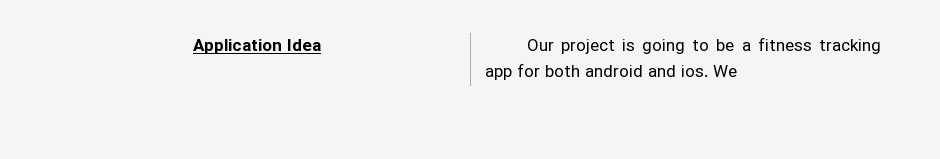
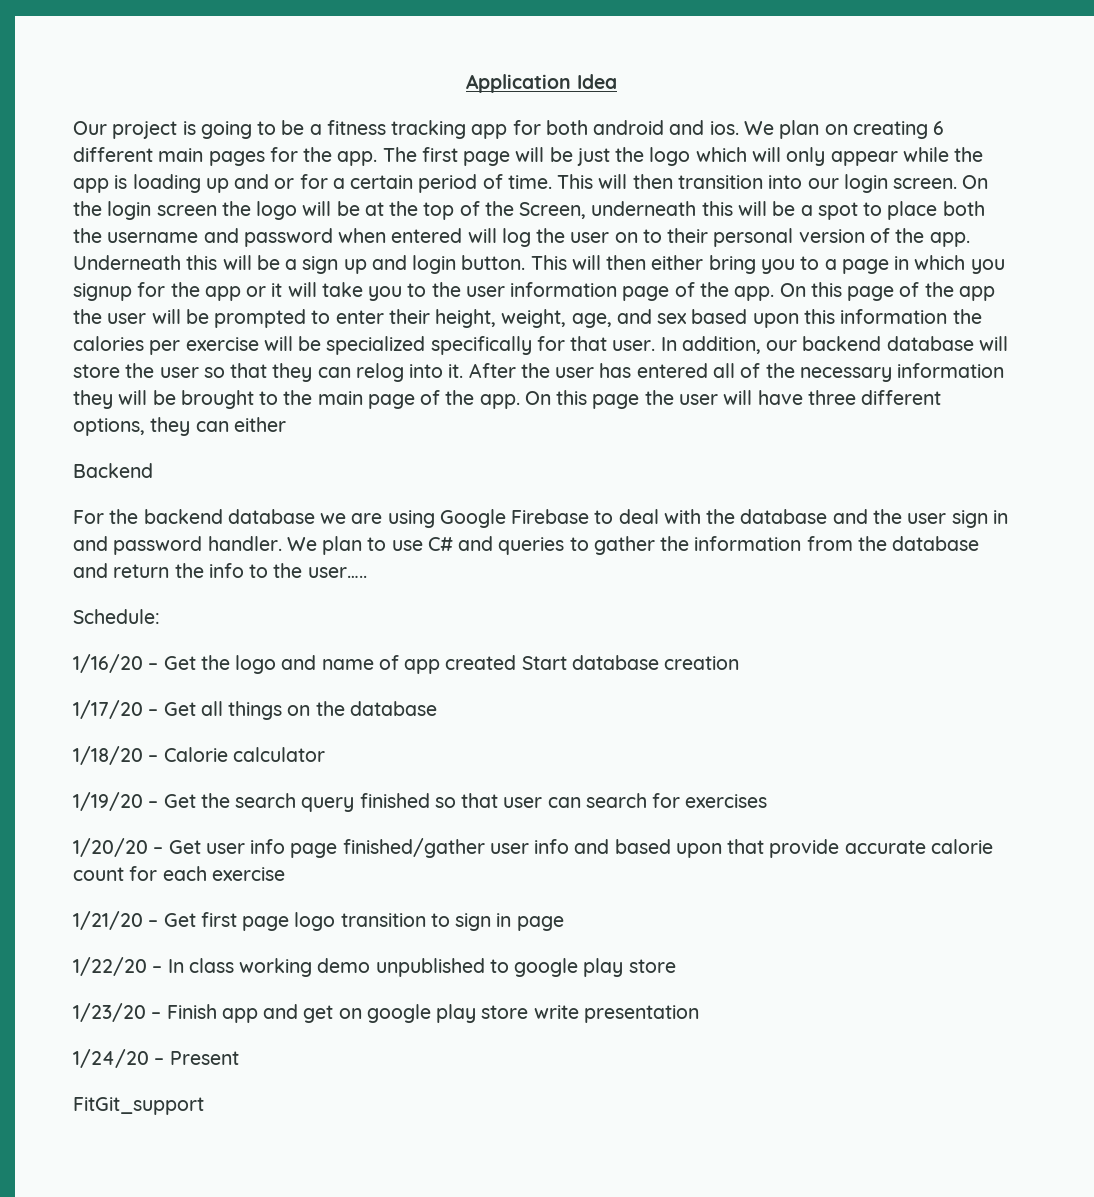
(737, 71) none -> [779,120,945,139] [73,147,984,166] [73,174,989,193] [73,201,985,220] [73,228,970,247] [73,255,1005,274] [73,282,995,301] [73,309,982,328] [73,336,1008,355] [73,363,1005,382] [73,390,942,409] [73,417,286,436] [73,463,153,478] [73,509,1008,528] [73,536,980,555] [73,563,367,578] [73,609,160,624] [73,654,740,674] [73,700,437,720] [73,746,325,765] [73,792,768,812] [73,838,993,858] [73,866,285,881] [73,911,564,931] [73,957,676,977] [73,1003,699,1023] [73,1049,239,1068] [73,1097,204,1115] plan on creating 6 different main pages for the app. The first page will be just the logo which will only appear while the app is loading up and or for a certain period of time. This will then transition into our login screen. On the login screen the logo will be at the top of the Screen, underneath this will be a spot to place both the username and password when entered will log the user on to their personal version of the app. Underneath this will be a sign up and login button. This will then either bring you to a page in which you signup for the app or it will take you to the user information page of the app. On this page of the app the user will be prompted to enter their height, weight, age, and sex based upon this information the calories per exercise will be specialized specifically for that user. In addition, our backend database will store the user so that they can relog into it. After the user has entered all of the necessary information they will be brought to the main page of the app. On this page the user will have three different options, they can either // Backend // For the backend database we are using Google Firebase to deal with the database and the user sign in and password handler. We plan to use C# and queries to gather the information from the database and return the info to the user….. // Schedule: // 1/16/20 – Get the logo and name of app created Start database creation // 1/17/20 – Get all things on the database // 1/18/20 – Calorie calculator // 1/19/20 – Get the search query finished so that user can search for exercises // 1/20/20 – Get user info page finished/gather user info and based upon that provide accurate calorie count for each exercise // 1/21/20 – Get first page logo transition to sign in page // 1/22/20 – In class working demo unpublished to google play store // 1/23/20 – Finish app and get on google play store write presentation // 1/24/20 – Present // FitGit_support

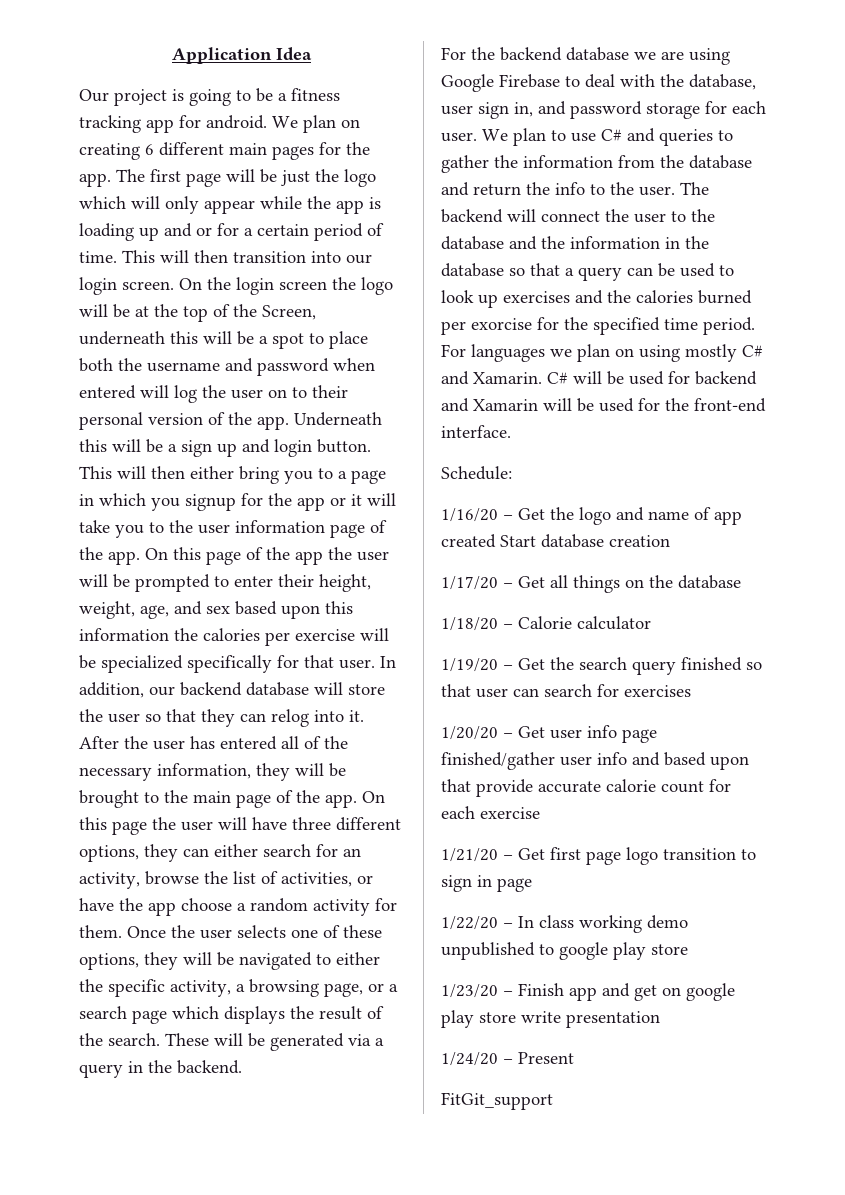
[545,120,739,135] both android and ios. -> [206,115,267,129] android.
[897,363,1005,378] information -> [157,763,251,779] information,
[73,463,153,478] // Backend -> [263,844,361,857] [79,871,373,889] [79,898,397,916] [79,925,382,939] [79,952,380,970] [79,979,398,997] [79,1006,384,1024] [79,1033,384,1051] [79,1060,242,1078] search for an activity, browse the list of activities, or have the app choose a random activity for them. Once the user selects one of these options, they will be navigated to either the specific activity, a browsing page, or a search page which displays the result of the search. These will be generated via a query in the backend.
[740,509,902,524] database and the -> [689,74,756,90] database,
[992,510,1008,524] [73,536,282,555] in and password handler. -> [514,101,766,119] [441,132,477,142] in, and password storage for each user.
[307,567,367,578] user….. -> [639,182,709,196] [441,209,715,223] [441,236,709,250] [441,263,734,281] [441,290,752,308] [441,317,755,335] [441,344,763,362] [441,371,757,385] [441,398,766,412] [441,425,511,438] user. The backend will connect the user to the database and the information in the database so that a query can be used to look up exercises and the calories burned per exorcise for the specified time period. For languages we plan on using mostly C# and Xamarin. C# will be used for backend and Xamarin will be used for the front-end interface.

